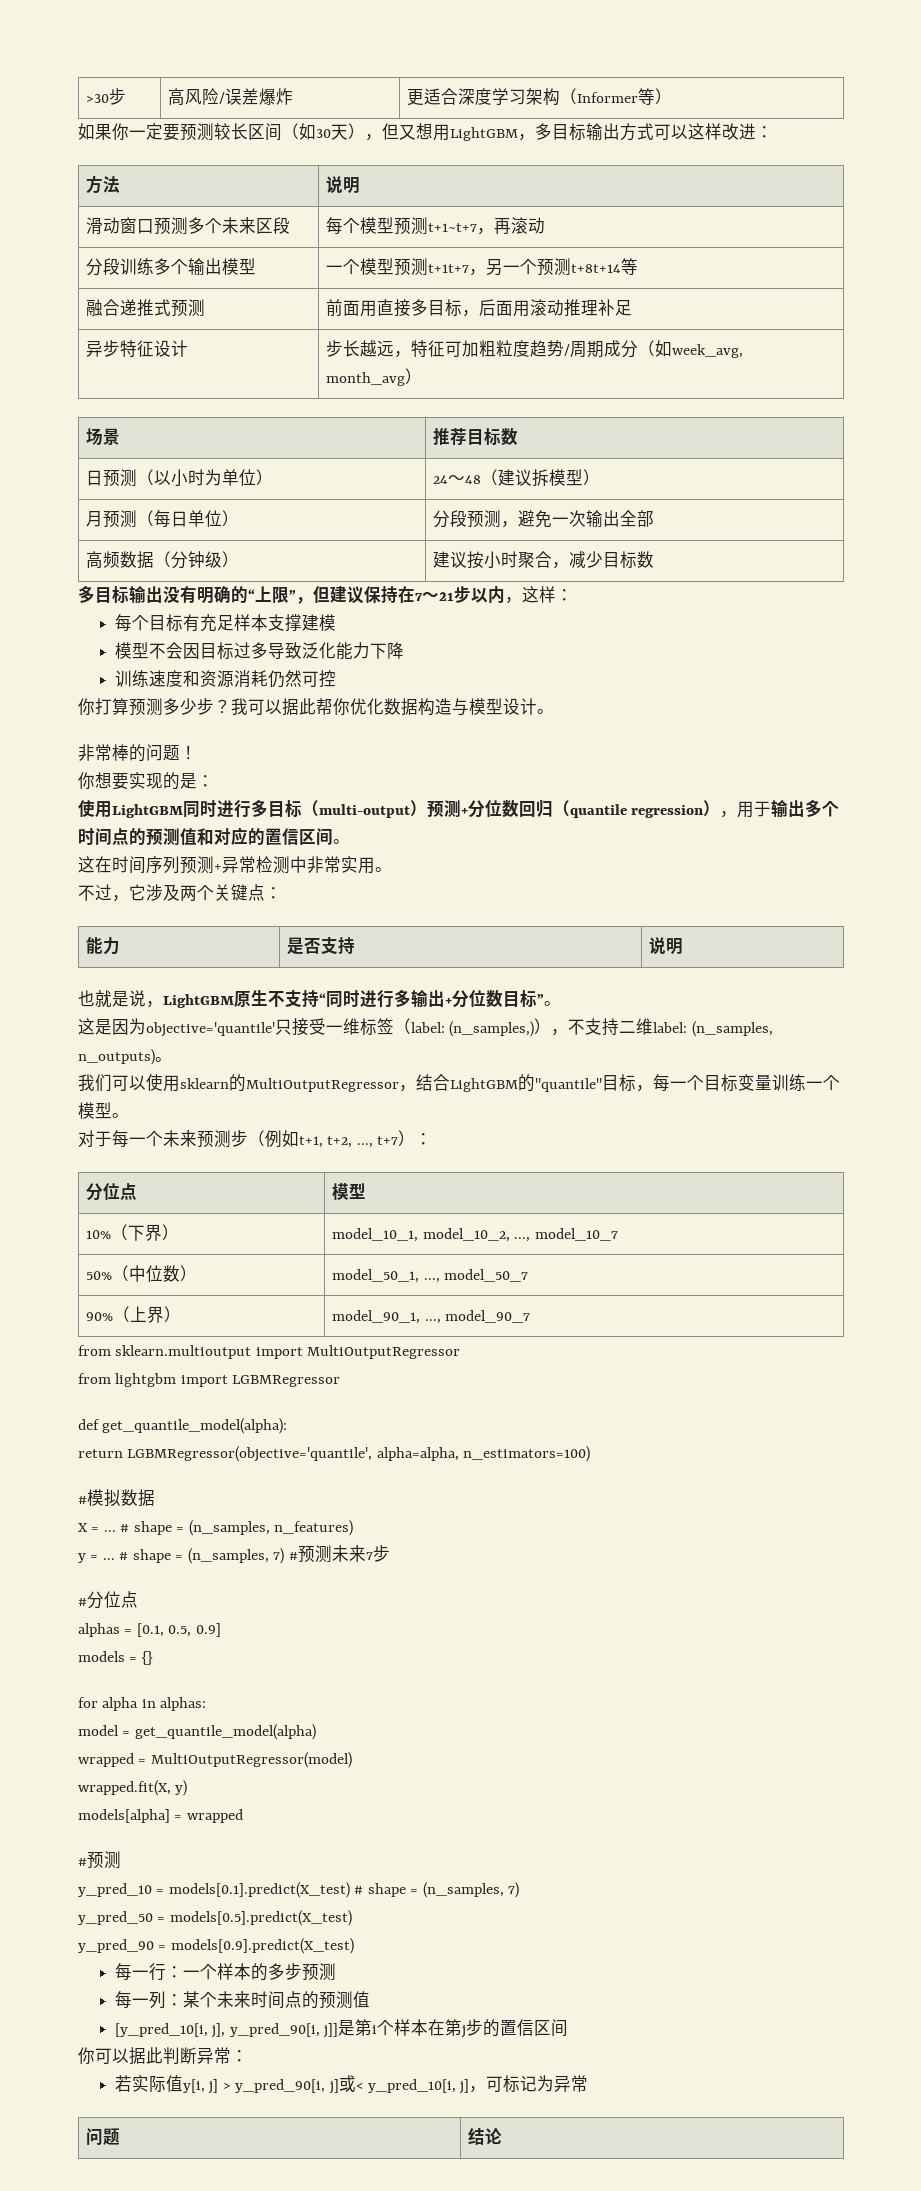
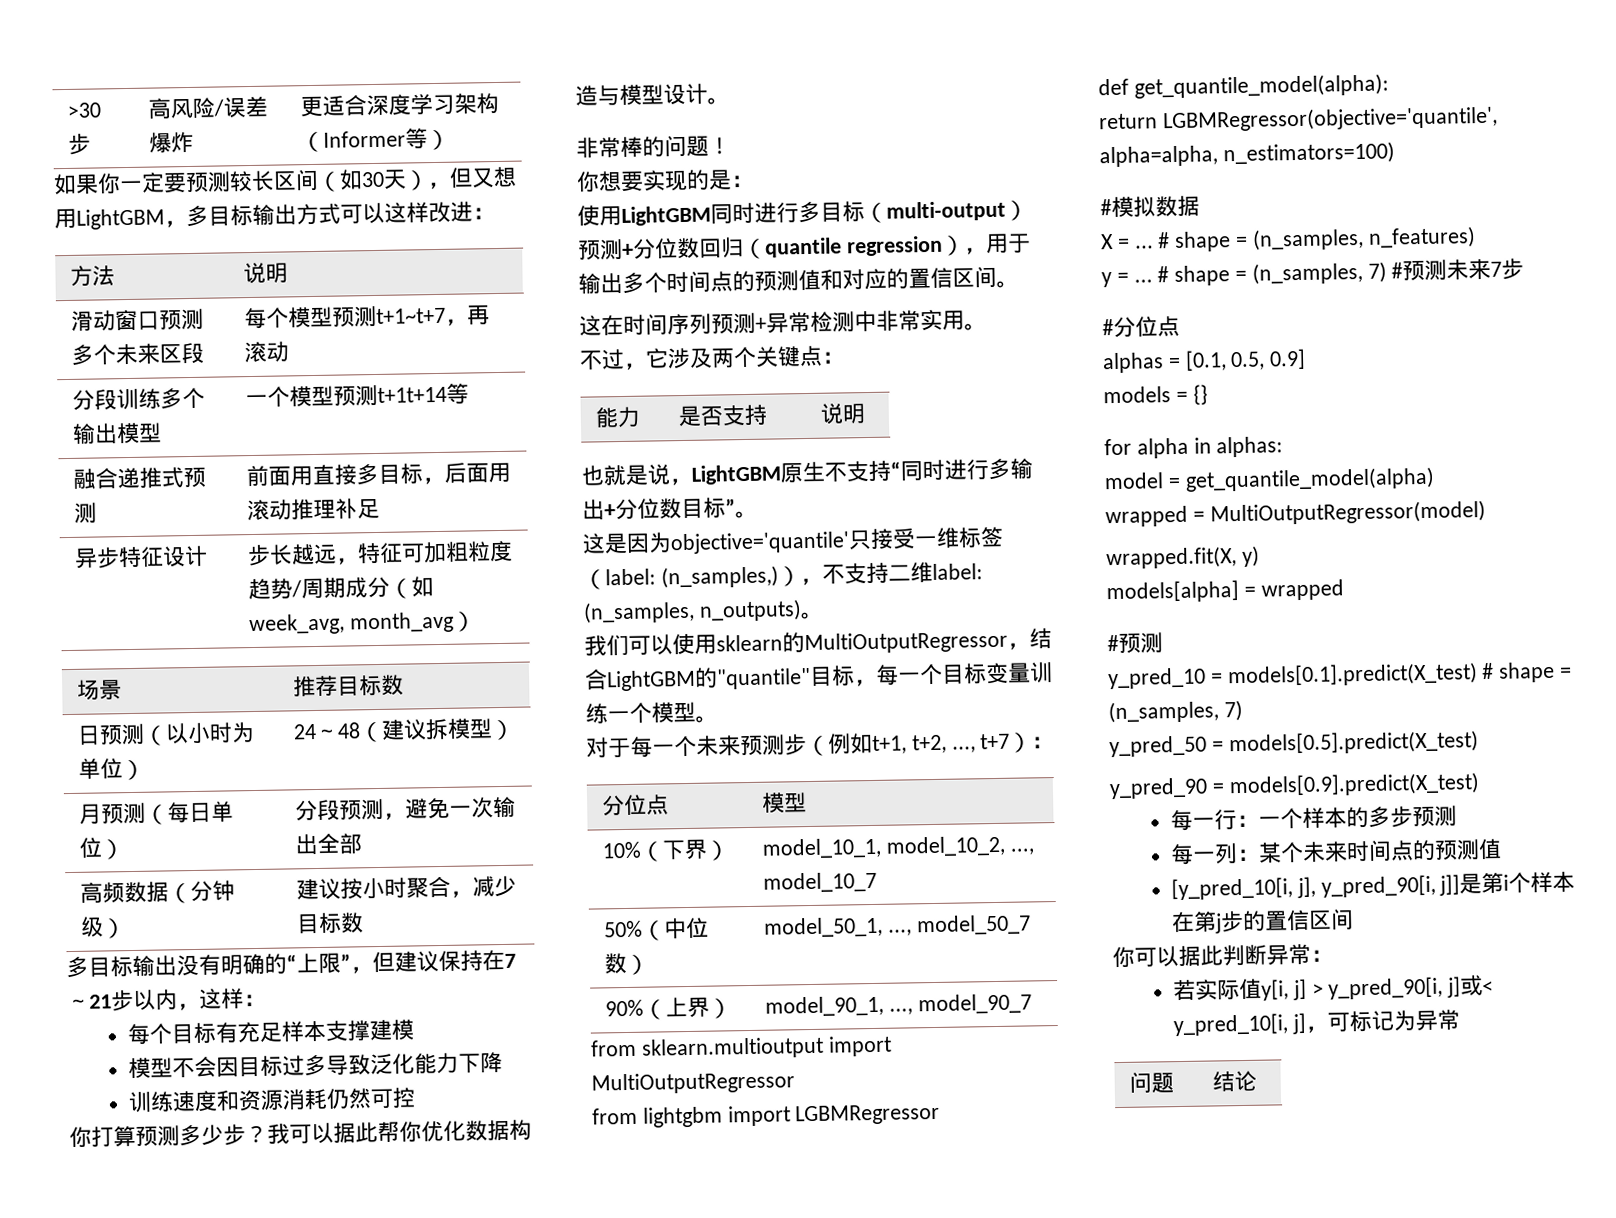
[428,258,622,276] t+1t+7，另一个预测t+8t+14 -> [377,386,448,403] t+1t+14

